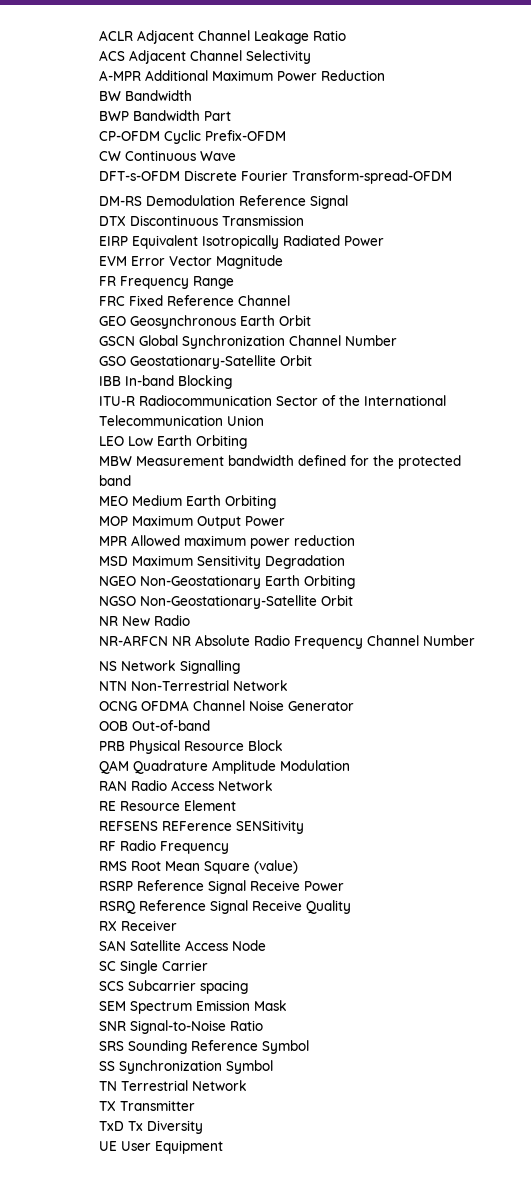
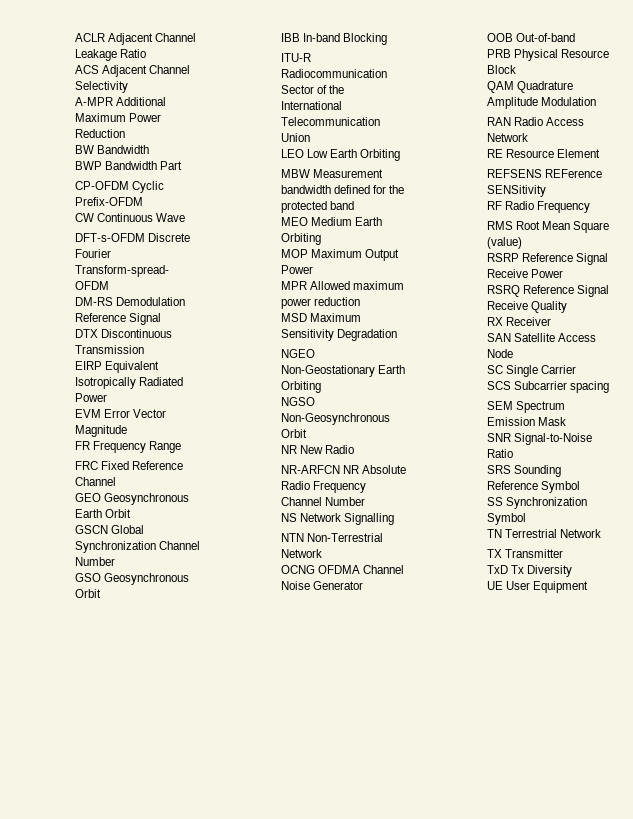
[129,355,276,369] Geostationary-Satellite -> [103,573,189,585] Geosynchronous
[139,595,317,609] Non-Geostationary-Satellite -> [280,413,390,425] Non-Geosynchronous

